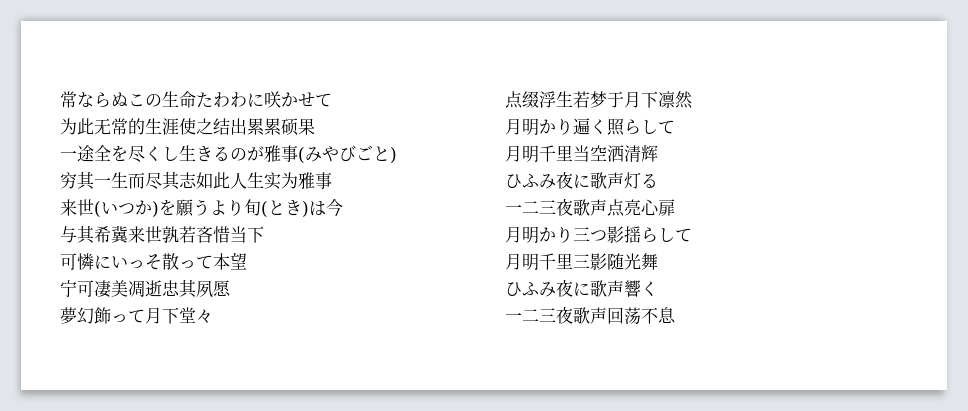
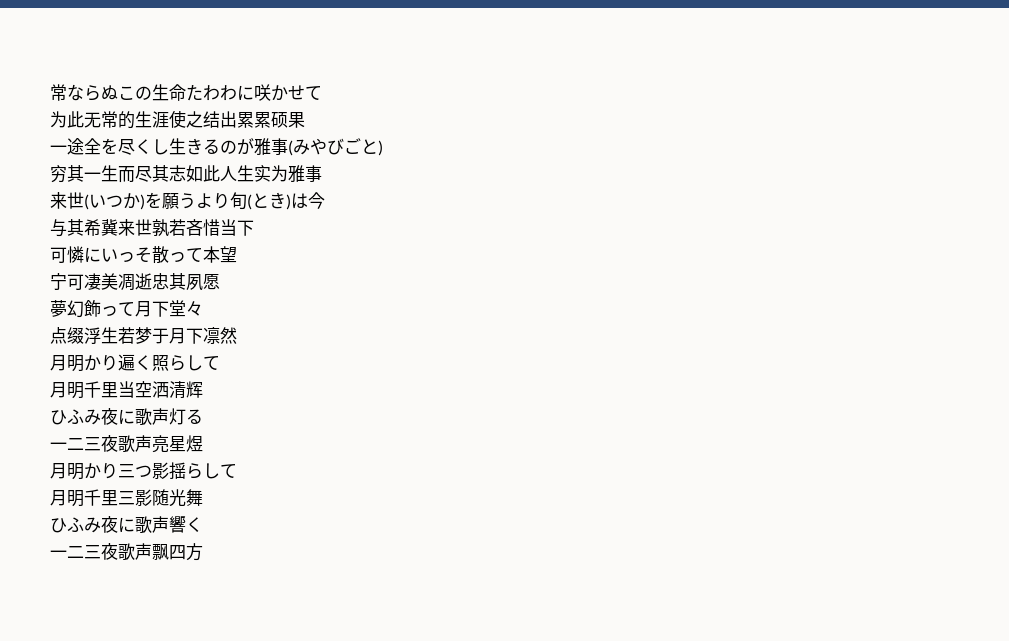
[607,199,675,217] 点亮心扉 -> [152,435,203,453] 亮星煜
[607,307,676,325] 回荡不息 -> [152,543,203,561] 飘四方

